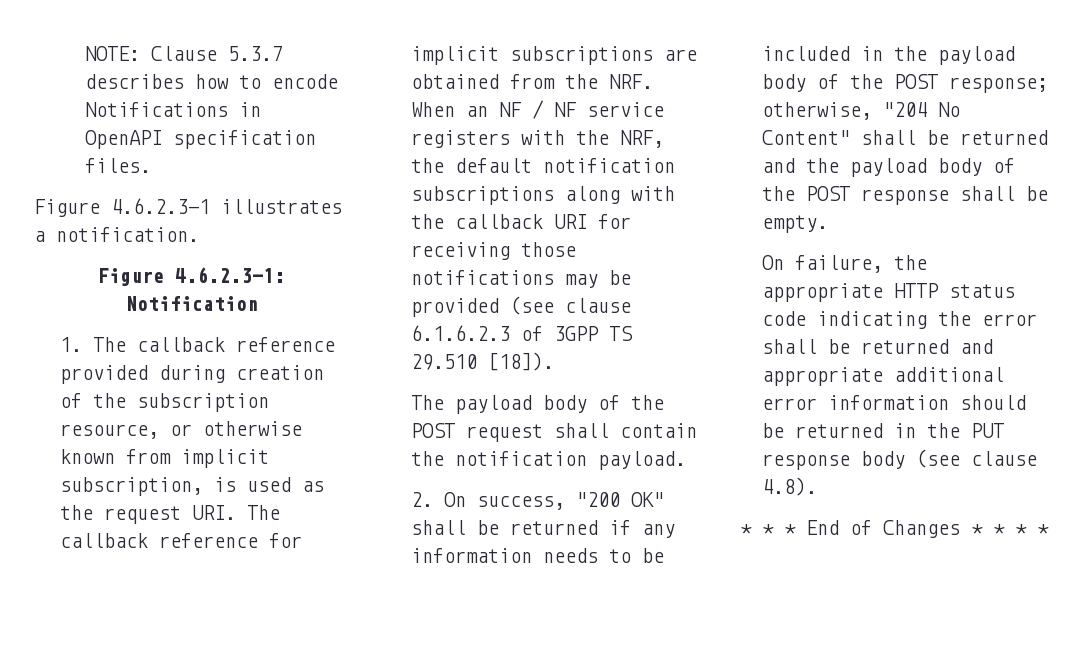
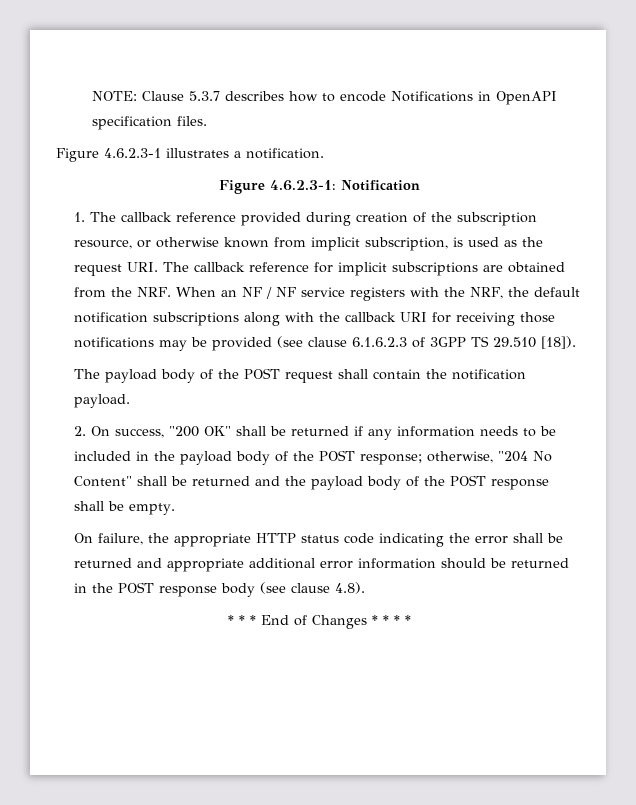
[970,423,1004,438] PUT -> [118,582,155,593] POST

